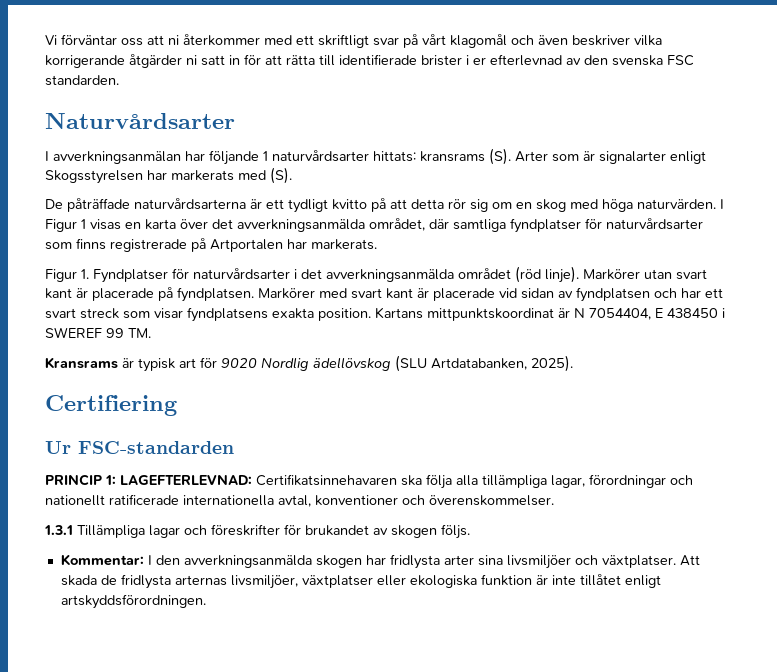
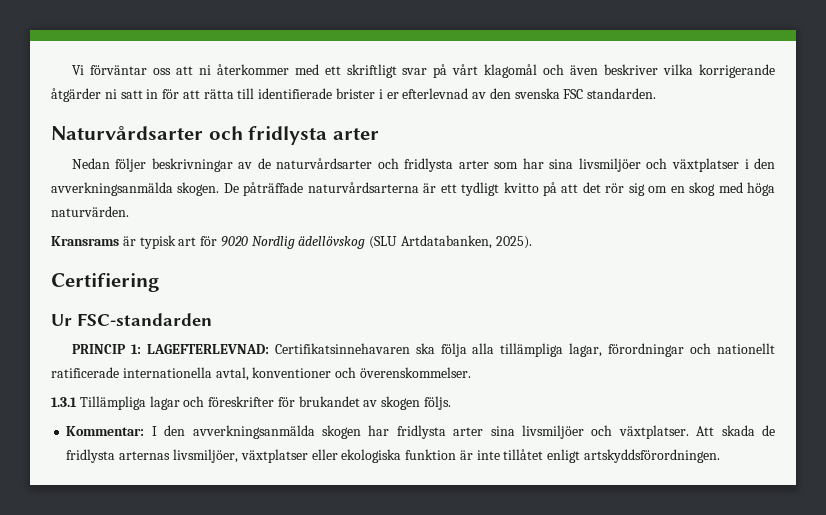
[45,148,706,165] [45,167,292,184] // I avverkningsanmälan har följande 1 naturvårdsarter hittats: kransrams (S). Arter som är signalarter enligt Skogsstyrelsen har markerats med (S). // -> [208,126,379,145] [71,158,776,172] [51,182,220,196] och fridlysta arter // Nedan följer beskrivningar av de naturvårdsarter och fridlysta arter som har sina livsmiljöer och växtplatser i den avverkningsanmälda skogen.
[411,199,444,209] detta -> [582,182,601,193] det
[720,199,724,209] [45,218,703,233] [45,238,377,252] [45,266,707,283] [45,287,723,302] [45,307,725,322] [45,327,151,338] I Figur 1 visas en karta över det avverkningsanmälda området, där samtliga fyndplatser för naturvårdsarter som finns registrerade på Artportalen har markerats. // Figur 1. Fyndplatser för naturvårdsarter i det avverkningsanmälda området (röd linje). Markörer utan svart kant är placerade på fyndplatsen. Markörer med svart kant är placerade vid sidan av fyndplatsen och har ett svart streck som visar fyndplatsens exakta position. Kartans mittpunktskoordinat är N 7054404, E 438450 i SWEREF 99 TM. -> (129, 211) none

